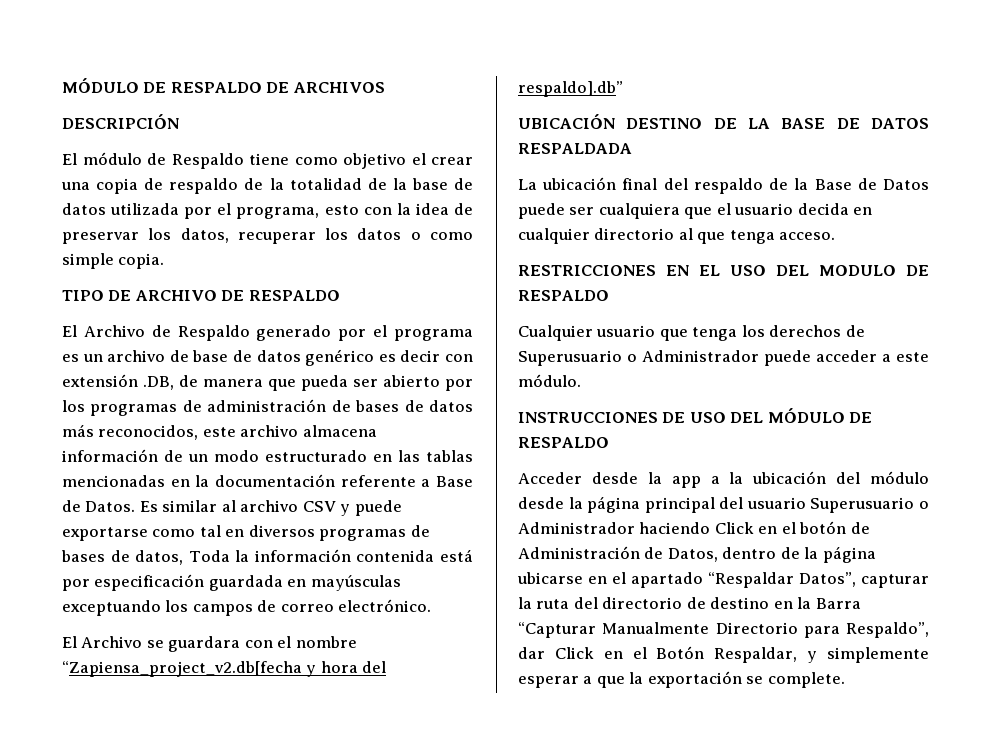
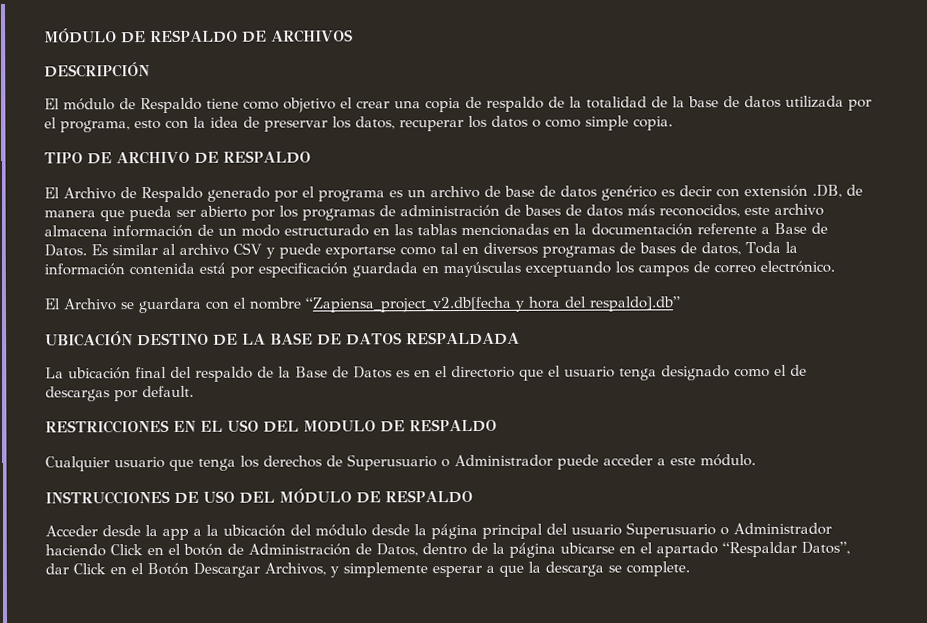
[518,203,873,219] [518,228,836,244] puede ser cualquiera que el usuario decida en cualquier directorio al que tenga acceso. -> [396,364,807,381] [45,385,194,402] es en el directorio que el usuario tenga designado como el de descargas por default.
[861,574,929,588] [518,597,861,609] [518,622,929,638] capturar la ruta del directorio de destino en la Barra “Capturar Manualmente Directorio para Respaldo”, -> (850, 548) none
[714,647,798,663] Respaldar, -> [193,562,326,578] Descargar Archivos,
[647,671,742,688] exportación -> [545,561,604,577] descarga

